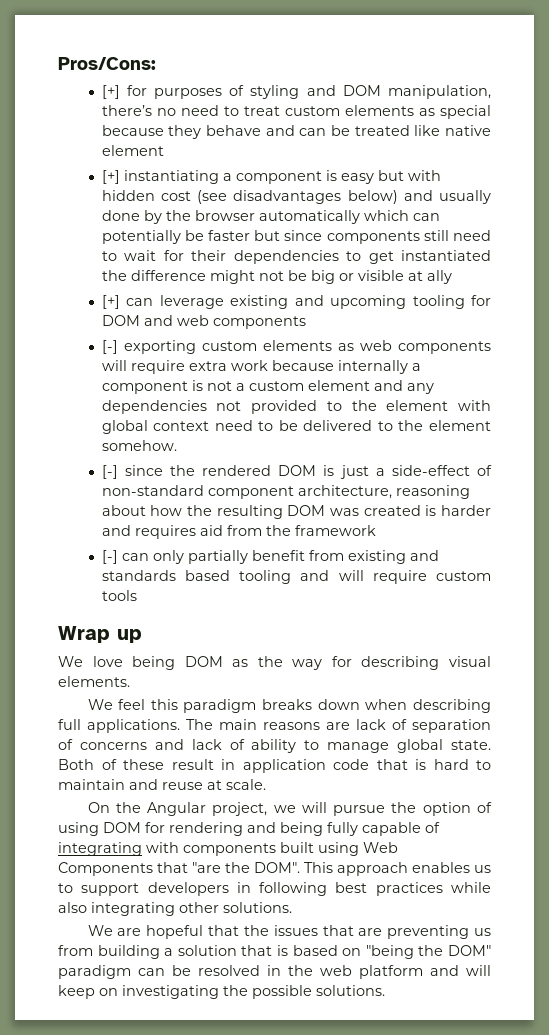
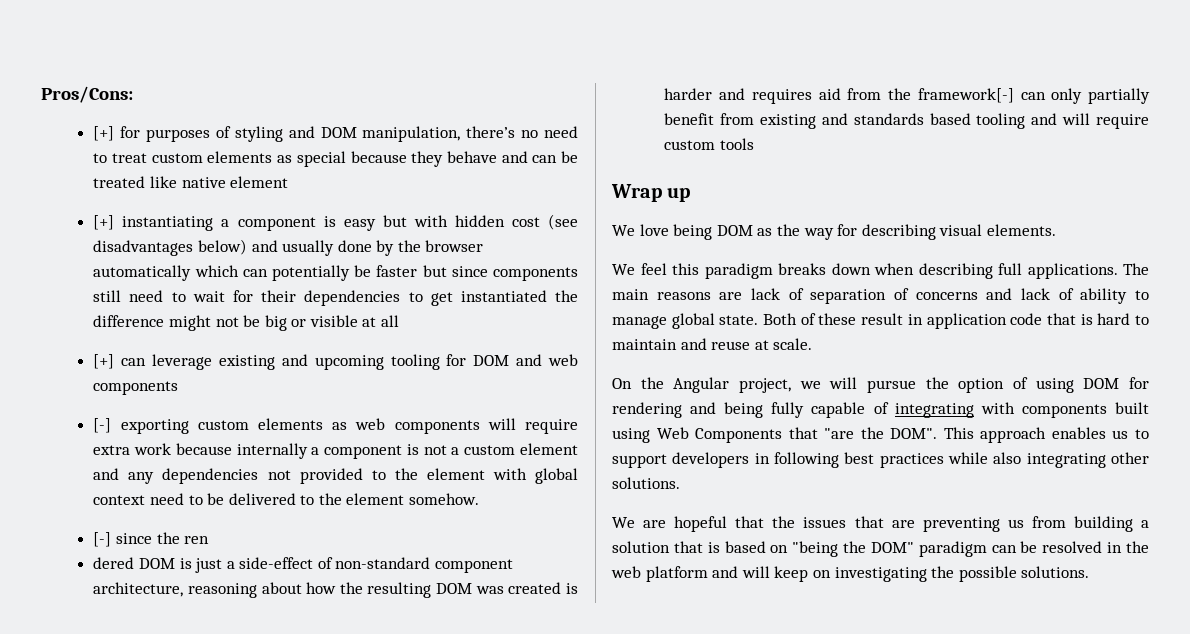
[426,270,452,284] ally -> [381,315,400,327] all
[202,465,272,476] rendered -> [184,536,210,544] [93,557,135,569] ren // dered
[294,525,376,536] [101,550,118,564] framework // [-] -> [917,88,1014,103] framework[-]

